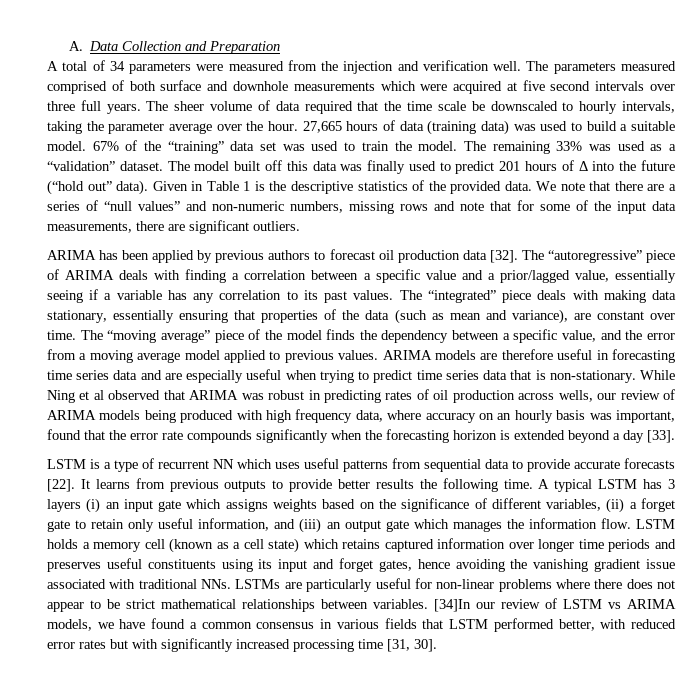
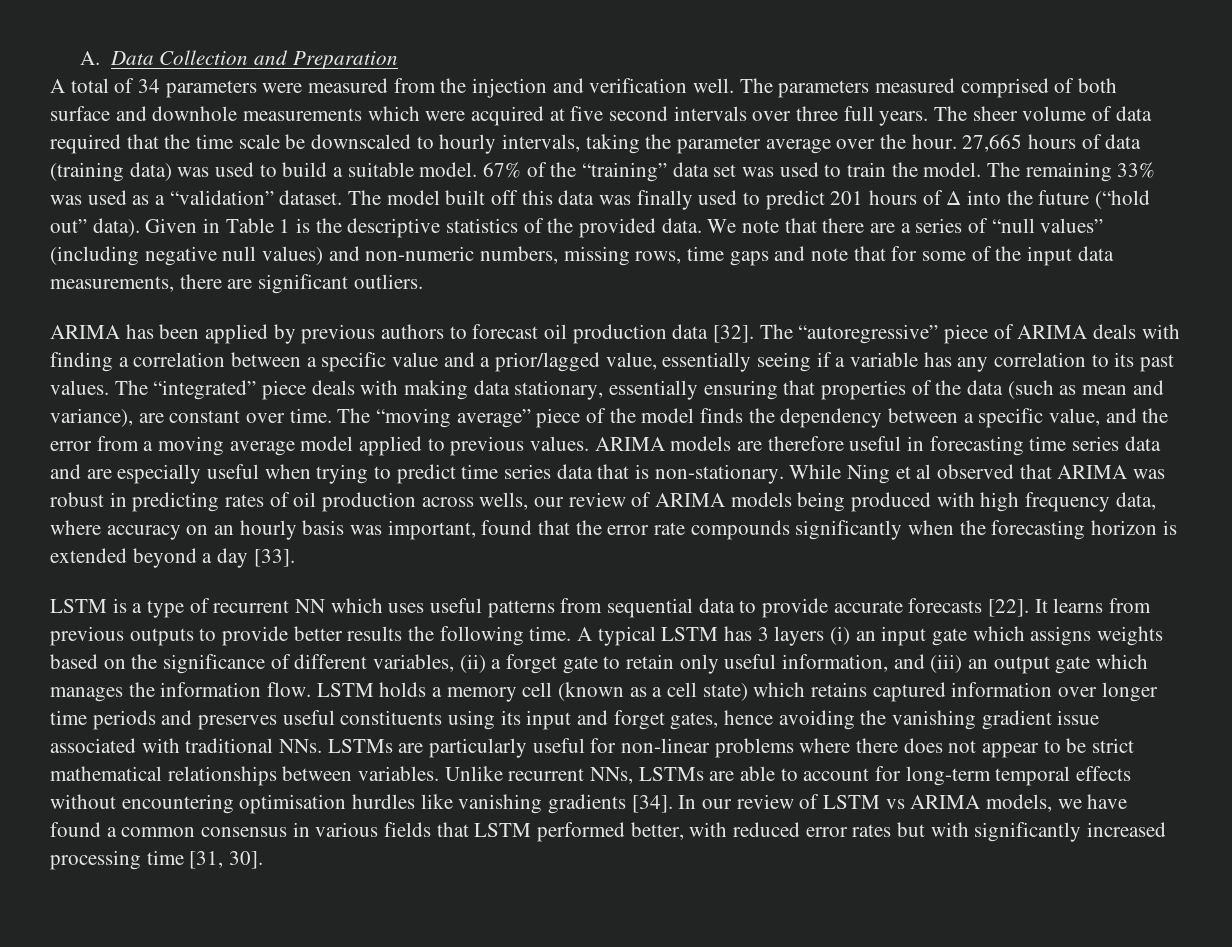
(180, 206) none -> [50,246,324,266] (including negative null values)
[400,204,428,211] rows -> [635,246,769,266] rows, time gaps
[434,599,471,612] [34]In -> [444,766,1132,786] [50,794,697,814] Unlike recurrent NNs, LSTMs are able to account for long-term temporal effects without encountering optimisation hurdles like vanishing gradients [34]. In

